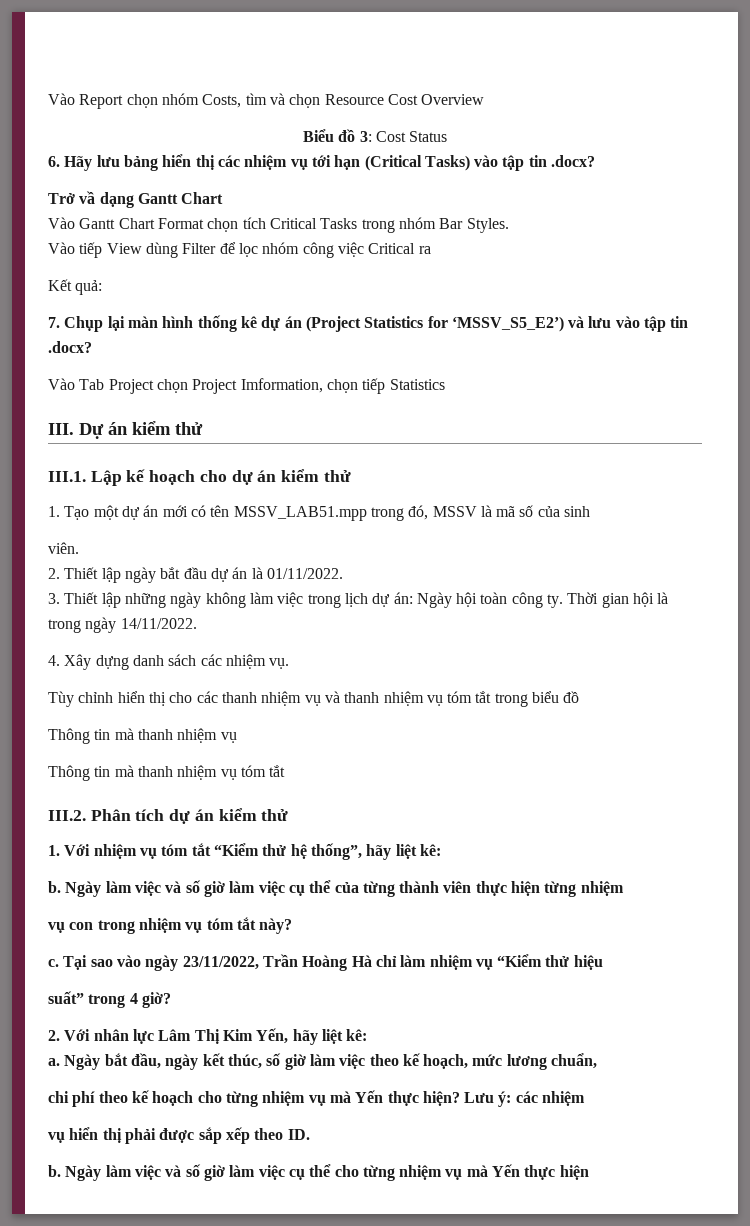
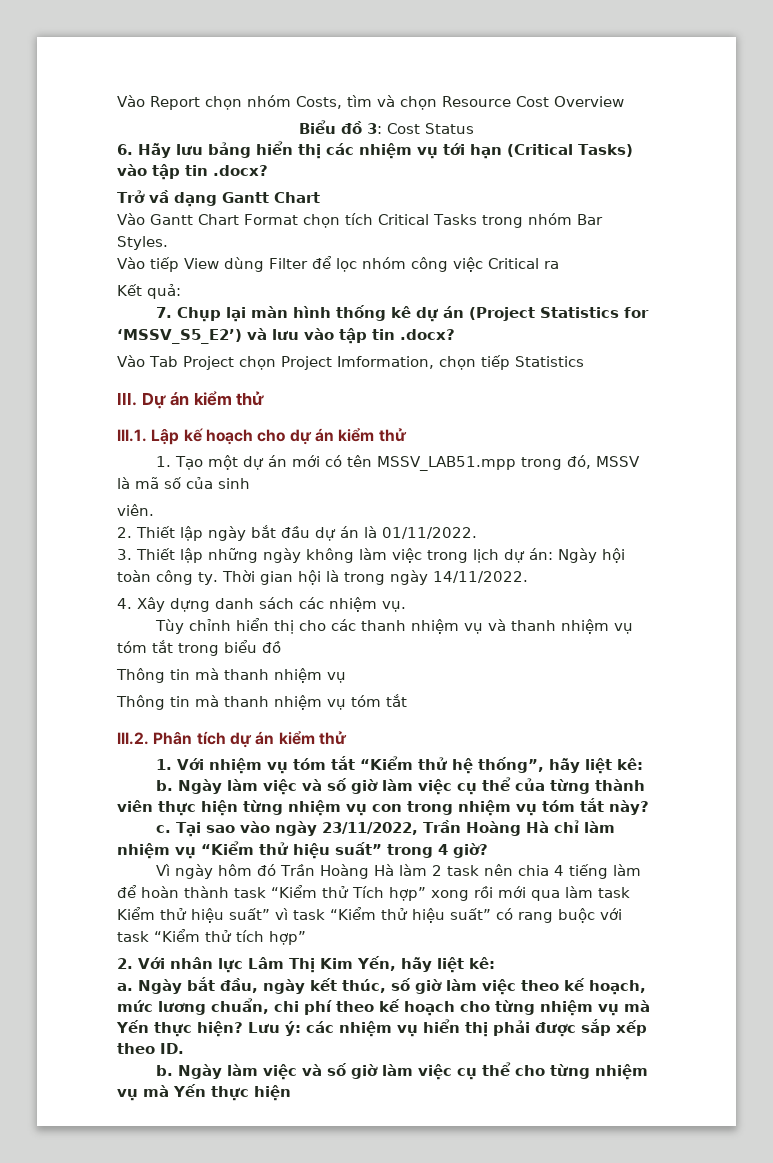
(624, 888) // -> (341, 808) none
(603, 962) // -> (330, 851) none
(171, 1000) none -> [155,864,641,879] [117,885,630,901] [117,907,622,923] [117,929,306,945] // Vì ngày hôm đó Trần Hoàng Hà làm 2 task nên chia 4 tiếng làm để hoàn thành task “Kiểm thử Tích hợp” xong rồi mới qua làm task Kiểm thử hiệu suất” vì task “Kiểm thử hiệu suất” có rang buộc với task “Kiểm thử tích hợp”
(598, 1061) // -> (269, 1006) none
(586, 1098) // -> (392, 1029) none

